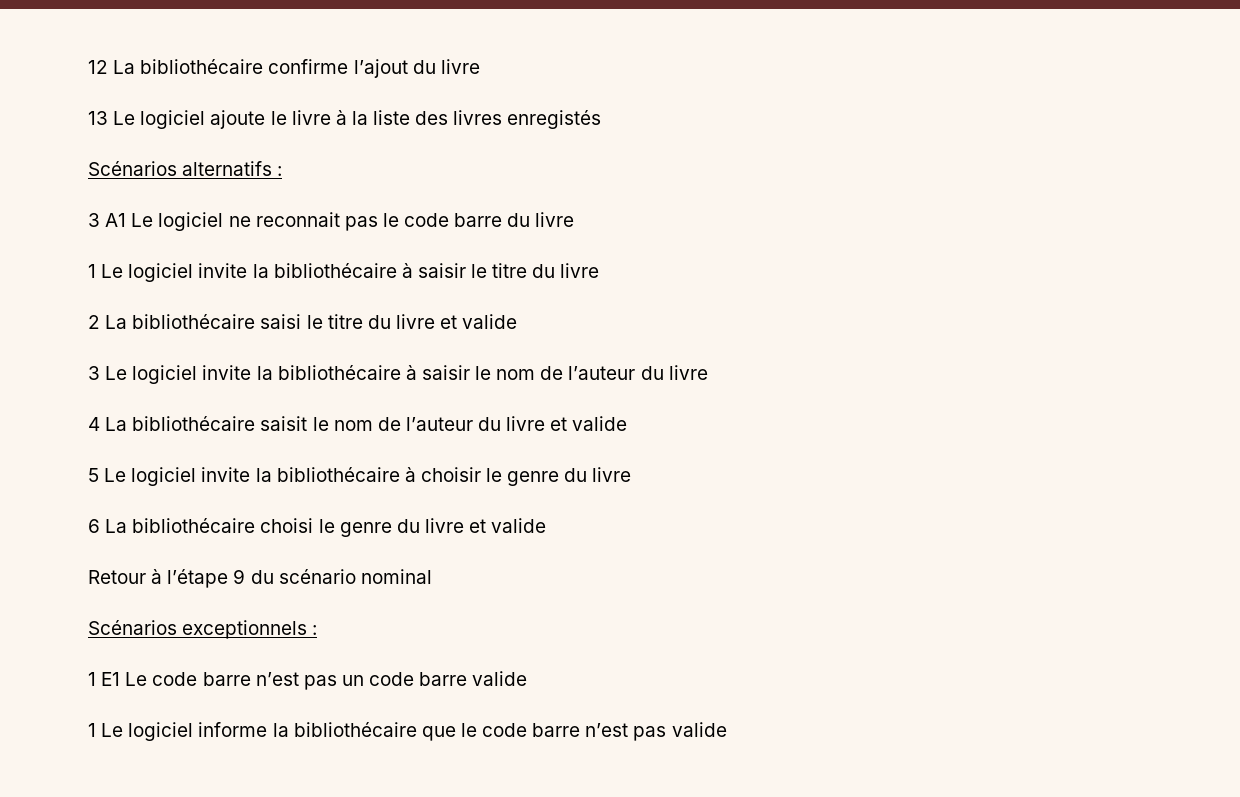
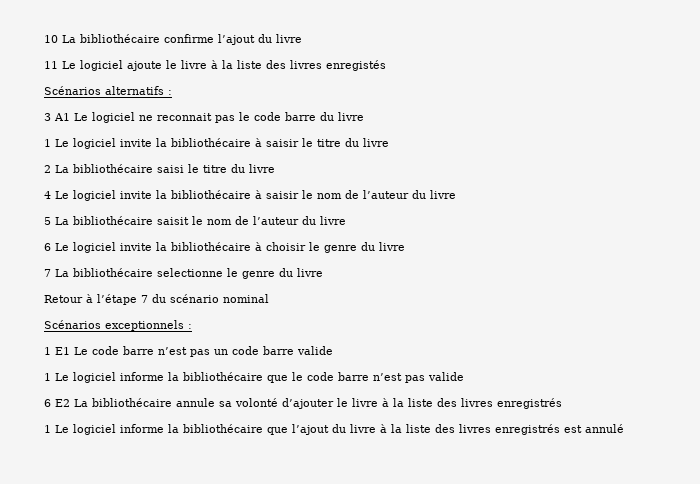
[88,60,108,74] 12 -> [44,35,58,43] 10
[88,111,108,125] 13 -> [44,61,58,69] 11
[440,314,518,329] [88,366,100,380] et valide // 3 -> [44,191,51,199] // 4
[88,417,100,431] 4 -> [44,217,51,225] 5
[550,416,628,431] [88,468,99,482] et valide // 5 -> [44,243,51,251] // 6
[88,518,547,537] 6 La bibliothécaire choisi le genre du livre et valide -> [44,268,323,279] 7 La bibliothécaire selectionne le genre du livre
[233,569,246,584] 9 -> [141,295,148,303] 7
(727, 729) none -> [44,398,562,409] [44,424,624,435] // 6 E2 La bibliothécaire annule sa volonté d’ajouter le livre à la liste des livres enregistrés // 1 Le logiciel informe la bibliothécaire que l’ajout du livre à la liste des livres enregistrés est annulé

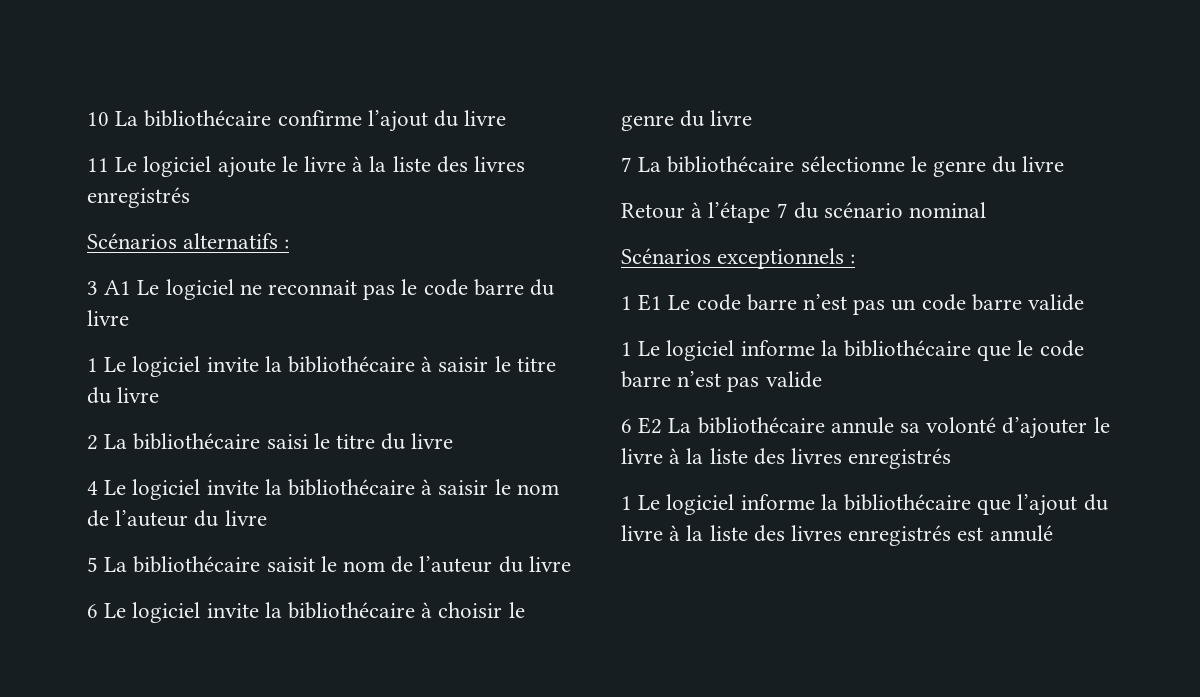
[326,60,386,71] enregistés -> [87,187,190,208] enregistrés
[157,268,223,277] selectionne -> [800,156,905,172] sélectionne

